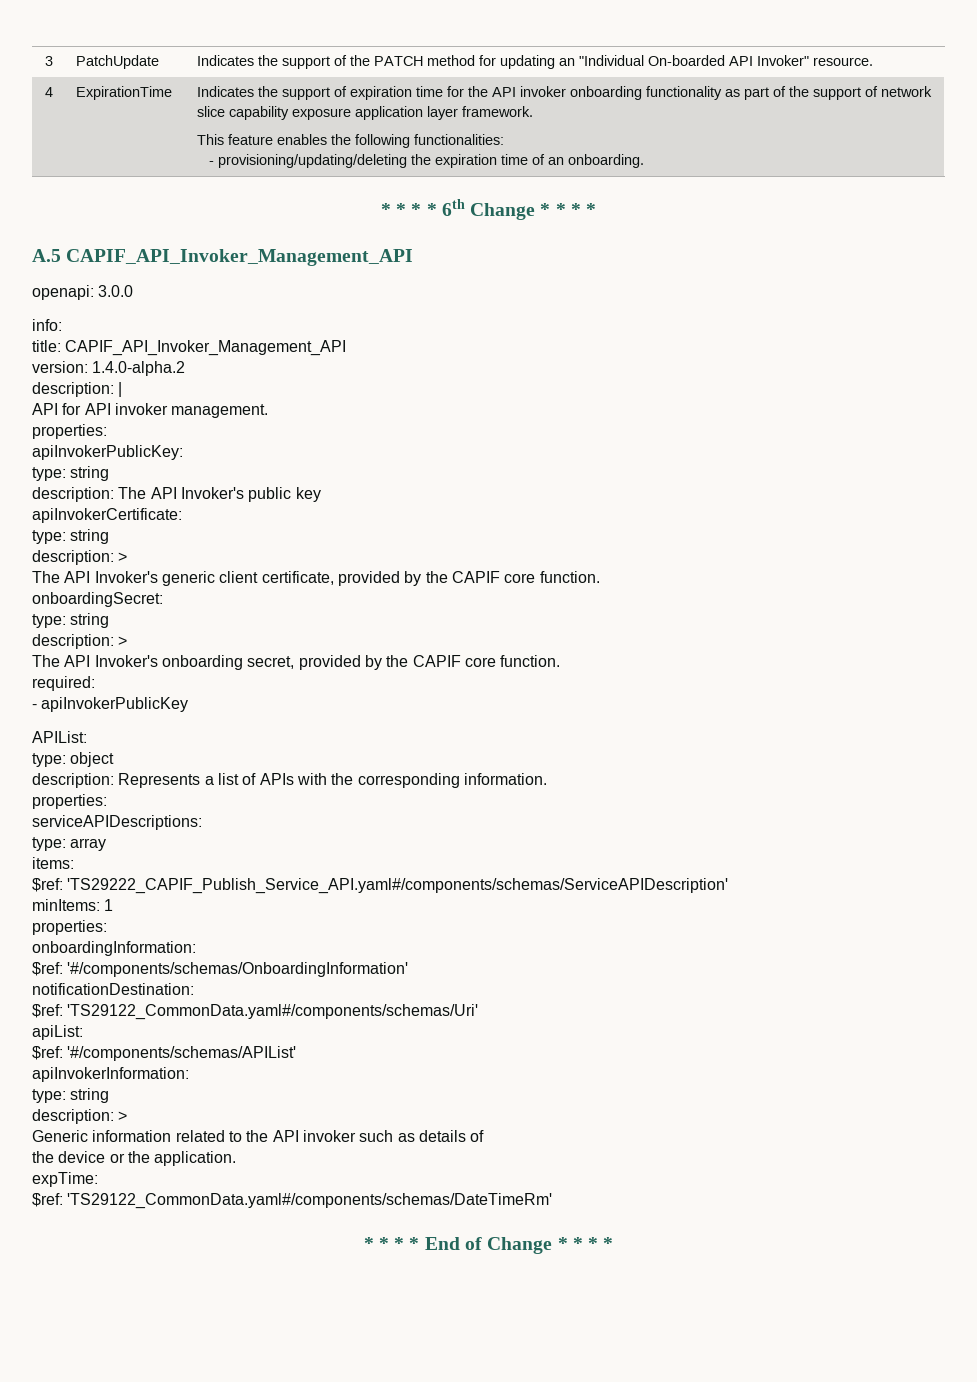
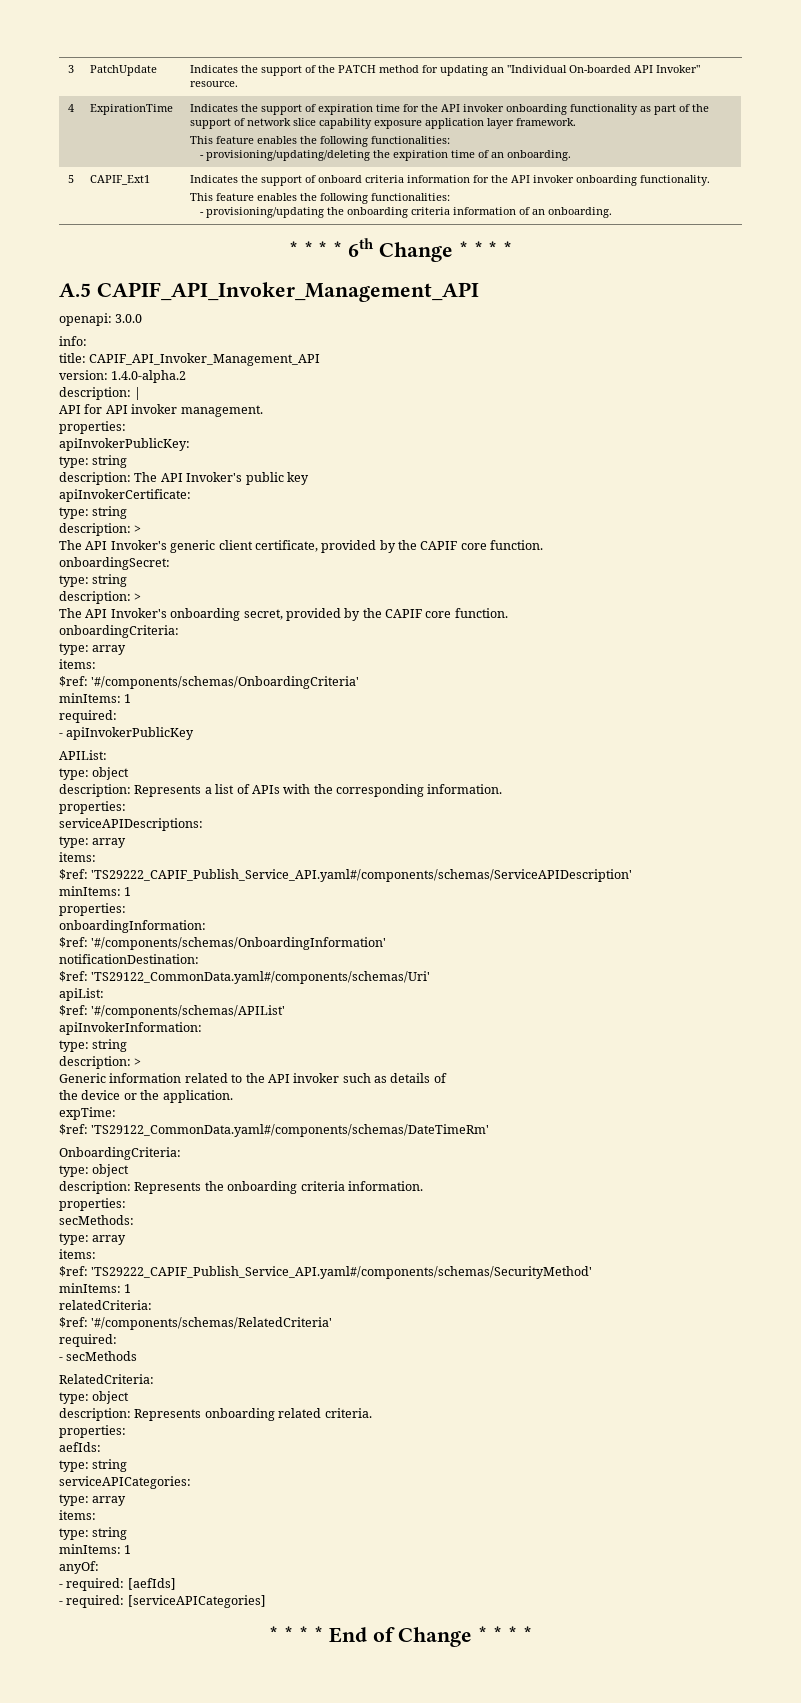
(644, 161) none -> [68,175,74,183] [90,175,151,185] [190,175,711,186] [190,193,451,204] [199,207,612,218] // 5 | CAPIF_Ext1 | Indicates the support of onboard criteria information for the API invoker onboarding functionality. // This feature enables the following functionalities: // - provisioning/updating the onboarding criteria information of an onboarding.
(561, 661) none -> [59,625,179,638] [59,643,127,655] [59,659,96,669] [59,676,360,689] [59,693,132,703] // onboardingCriteria: // type: array // items: // $ref: '#/components/schemas/OnboardingCriteria' // minItems: 1
(553, 1201) none -> [59,1147,181,1160] [59,1164,130,1177] [59,1181,423,1194] [59,1198,126,1211] [59,1215,134,1225] [59,1233,127,1245] [59,1249,96,1259] [59,1266,593,1279] [59,1283,132,1293] [59,1300,152,1310] [59,1317,333,1330] [59,1334,117,1347] [59,1351,138,1361] [59,1374,154,1384] [59,1391,130,1404] [59,1408,372,1421] [59,1425,126,1438] [59,1442,101,1452] [59,1459,128,1472] [59,1476,191,1489] [59,1494,127,1506] [59,1510,96,1520] [59,1527,128,1540] [59,1544,132,1554] [59,1561,99,1574] [59,1578,176,1591] [59,1595,266,1608] // OnboardingCriteria: // type: object // description: Represents the onboarding criteria information. // properties: // secMethods: // type: array // items: // $ref: 'TS29222_CAPIF_Publish_Service_API.yaml#/components/schemas/SecurityMethod' // minItems: 1 // relatedCriteria: // $ref: '#/components/schemas/RelatedCriteria' // required: // - secMethods // RelatedCriteria: // type: object // description: Represents onboarding related criteria. // properties: // aefIds: // type: string // serviceAPICategories: // type: array // items: // type: string // minItems: 1 // anyOf: // - required: [aefIds] // - required: [serviceAPICategories]

